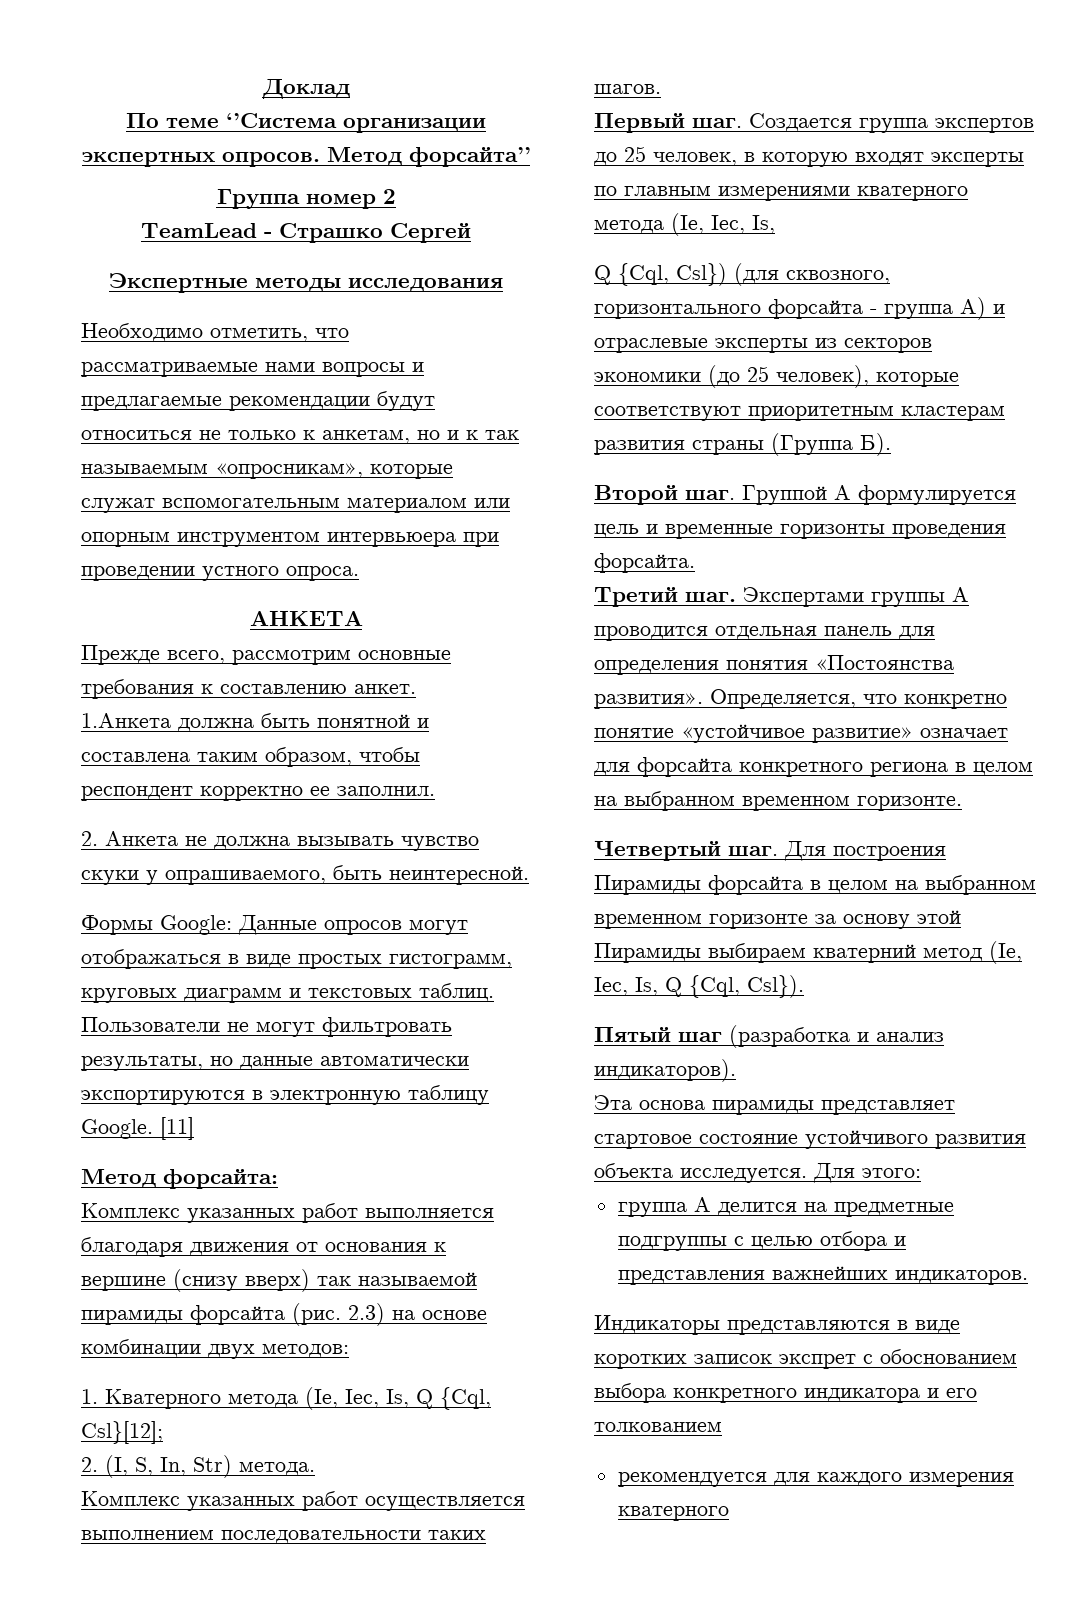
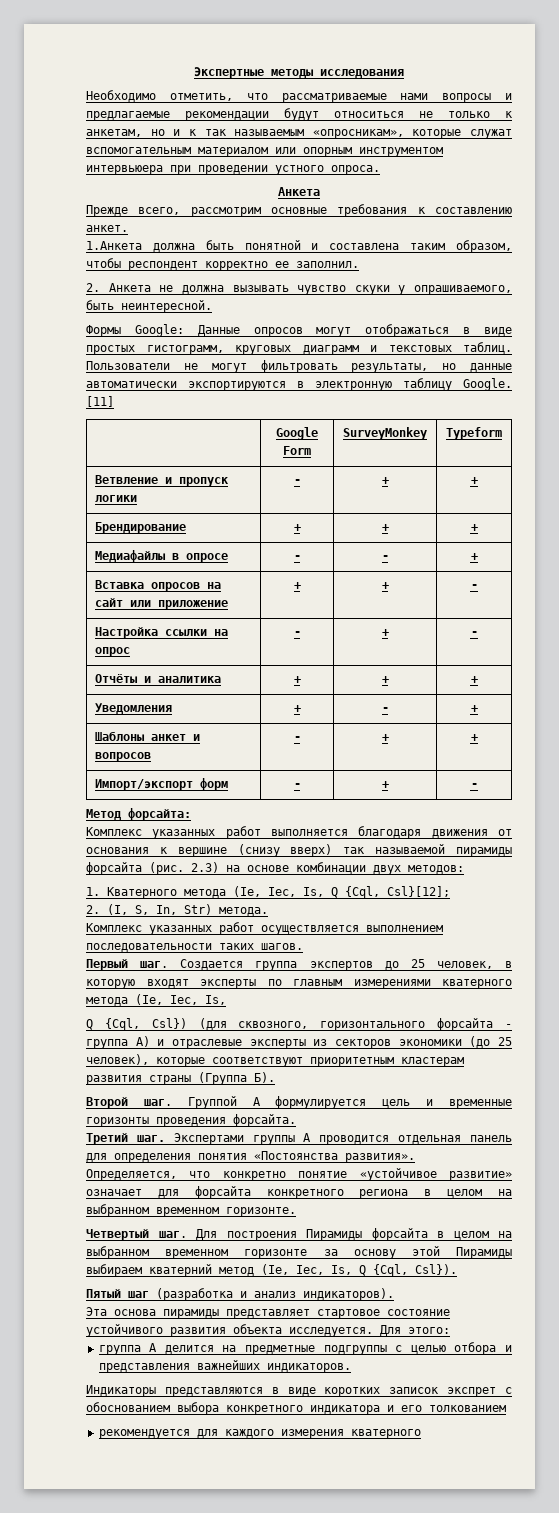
[261,79,350,99] [126,113,486,133] [81,147,531,167] [216,189,396,209] [141,223,471,243] Доклад // По теме ‘’Система организации экспертных опросов. Метод форсайта’’ // Группа номер 2 // TeamLead - Страшко Сергей // -> (194, 73) none
[249,610,363,627] АНКЕТА -> [278,187,320,196] Анкета
(194, 1128) none -> [276,427,318,440] [283,446,311,455] [343,427,427,440] [446,427,502,440] [94,475,229,487] [94,495,137,502] [293,479,301,484] [381,477,389,484] [470,477,478,484] [94,522,186,534] [293,524,301,531] [381,524,389,531] [470,524,478,531] [94,550,228,563] [293,555,301,560] [381,555,389,560] [470,553,478,560] [94,580,221,592] [94,598,228,610] [293,582,301,589] [381,582,389,589] [470,584,478,589] [94,627,228,639] [94,647,130,657] [293,631,301,636] [381,629,389,636] [470,631,478,636] [94,674,221,683] [293,676,301,683] [381,676,389,683] [470,676,478,683] [94,703,172,714] [293,705,301,712] [381,707,389,712] [470,705,478,712] [94,731,200,741] [94,752,151,762] [293,736,301,741] [381,734,389,741] [470,734,478,741] [94,778,228,791] [293,783,301,788] [381,781,389,788] [470,783,478,788] // | Google Form | SurveyMonkey | Typeform // Ветвление и пропуск логики | - | + | + // Брендирование | + | + | + // Медиафайлы в опросе | - | - | + // Вставка опросов на сайт или приложение | + | + | - // Настройка ссылки на опрос | - | + | - // Отчёты и аналитика | + | + | + // Уведомления | + | - | + // Шаблоны анкет и вопросов | - | + | + // Импорт/экспорт форм | - | + | -

